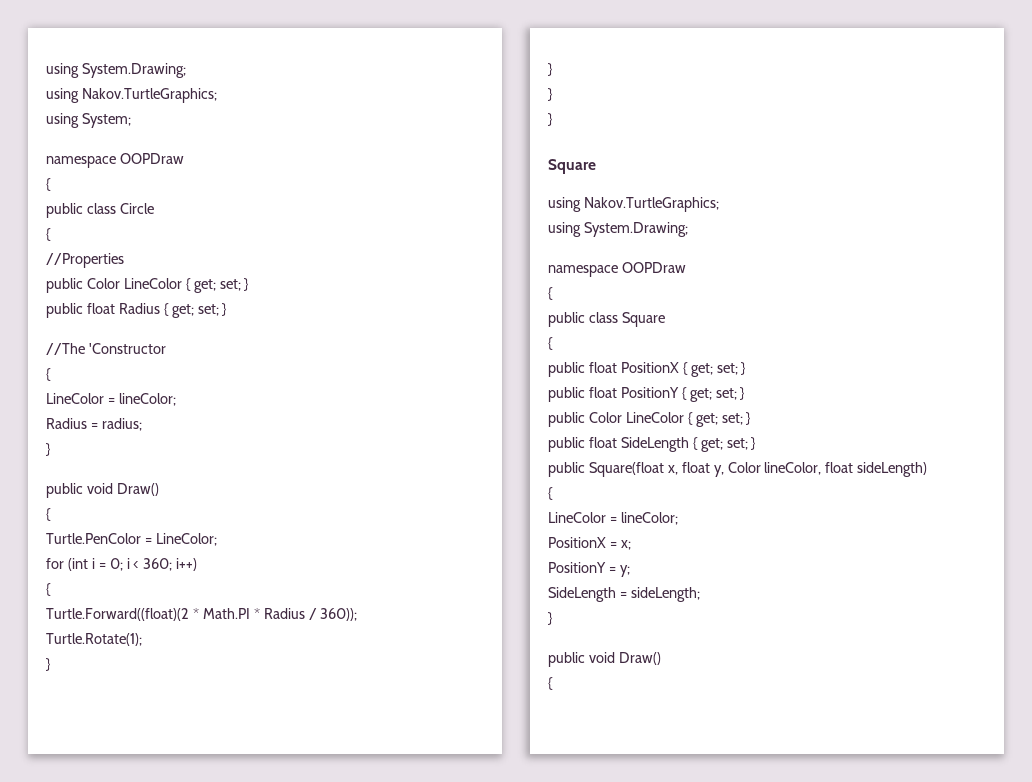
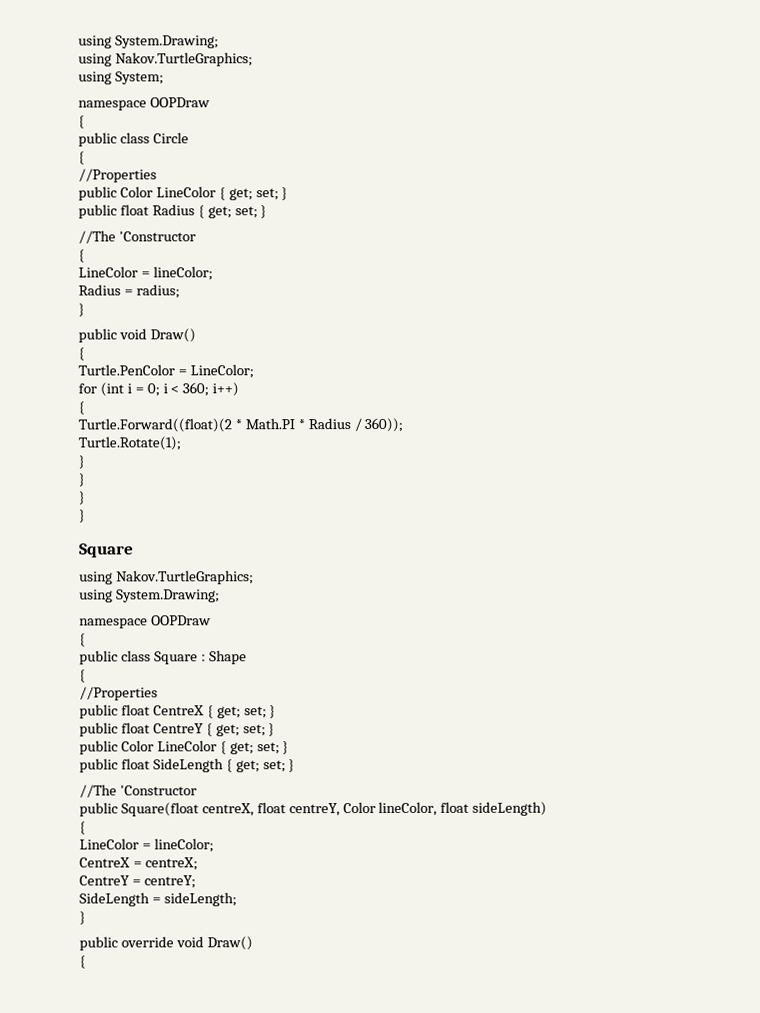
[548,337,553,350] [548,362,747,377] [548,387,679,402] // { // public float PositionX { get; set; } // public float PositionY -> [200,650,247,665] [79,669,86,683] [79,686,158,701] [79,704,277,719] [79,722,204,737] : Shape // { // //Properties // public float CentreX { get; set; } // public float CentreY
(757, 443) none -> [79,784,197,798] // //The 'Constructor
[667,462,724,477] x, float y, -> [201,802,340,817] centreX, float centreY,
[548,537,631,550] [548,562,630,577] PositionX = x; // PositionY = y; -> [79,857,198,871] [79,875,196,889] CentreX = centreX; // CentreY = centreY;
(585, 659) none -> [120,936,174,948] override

